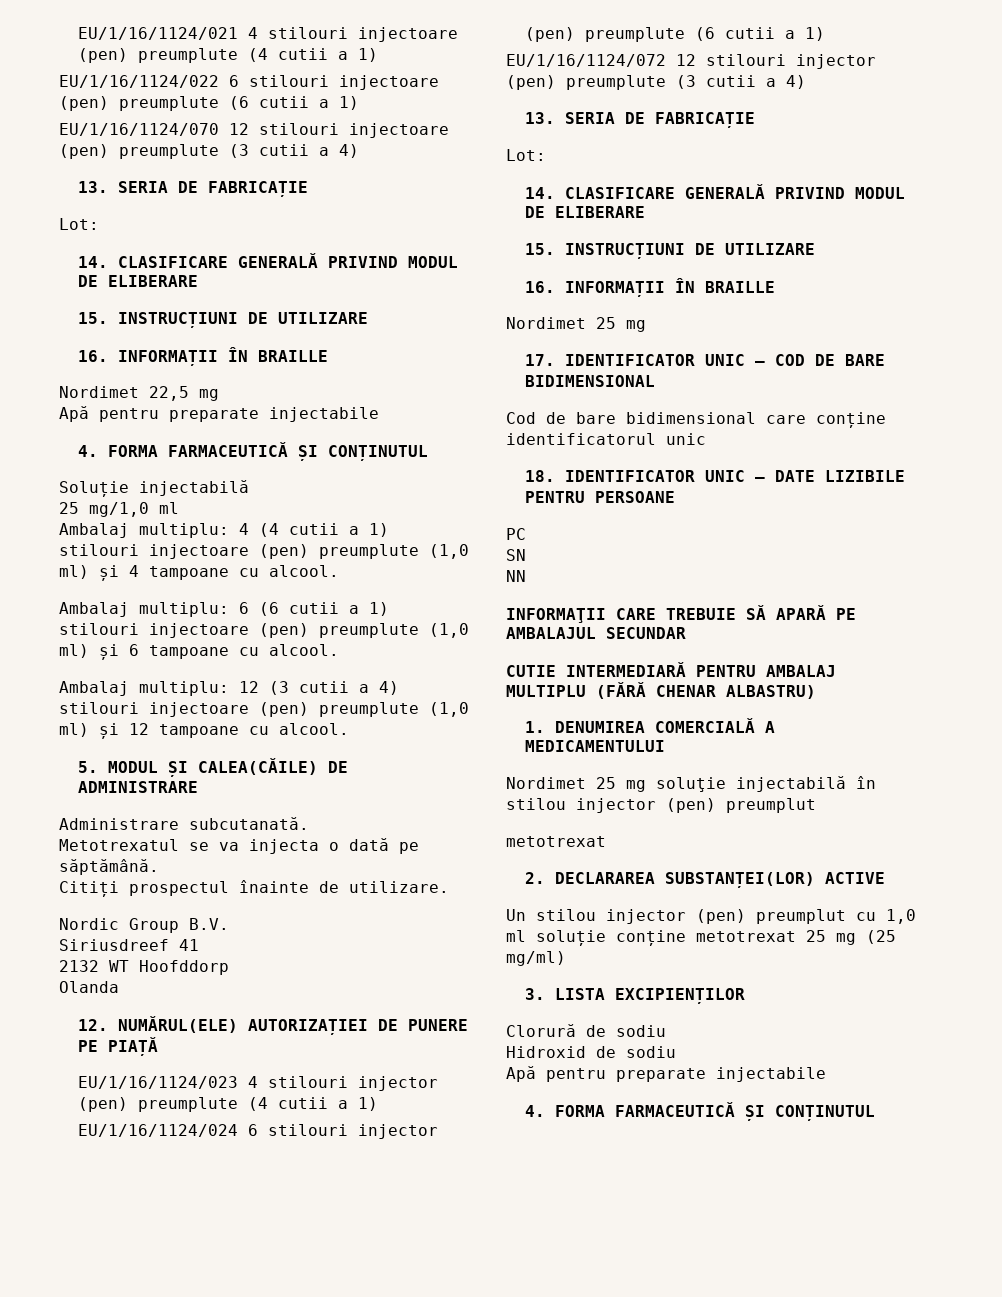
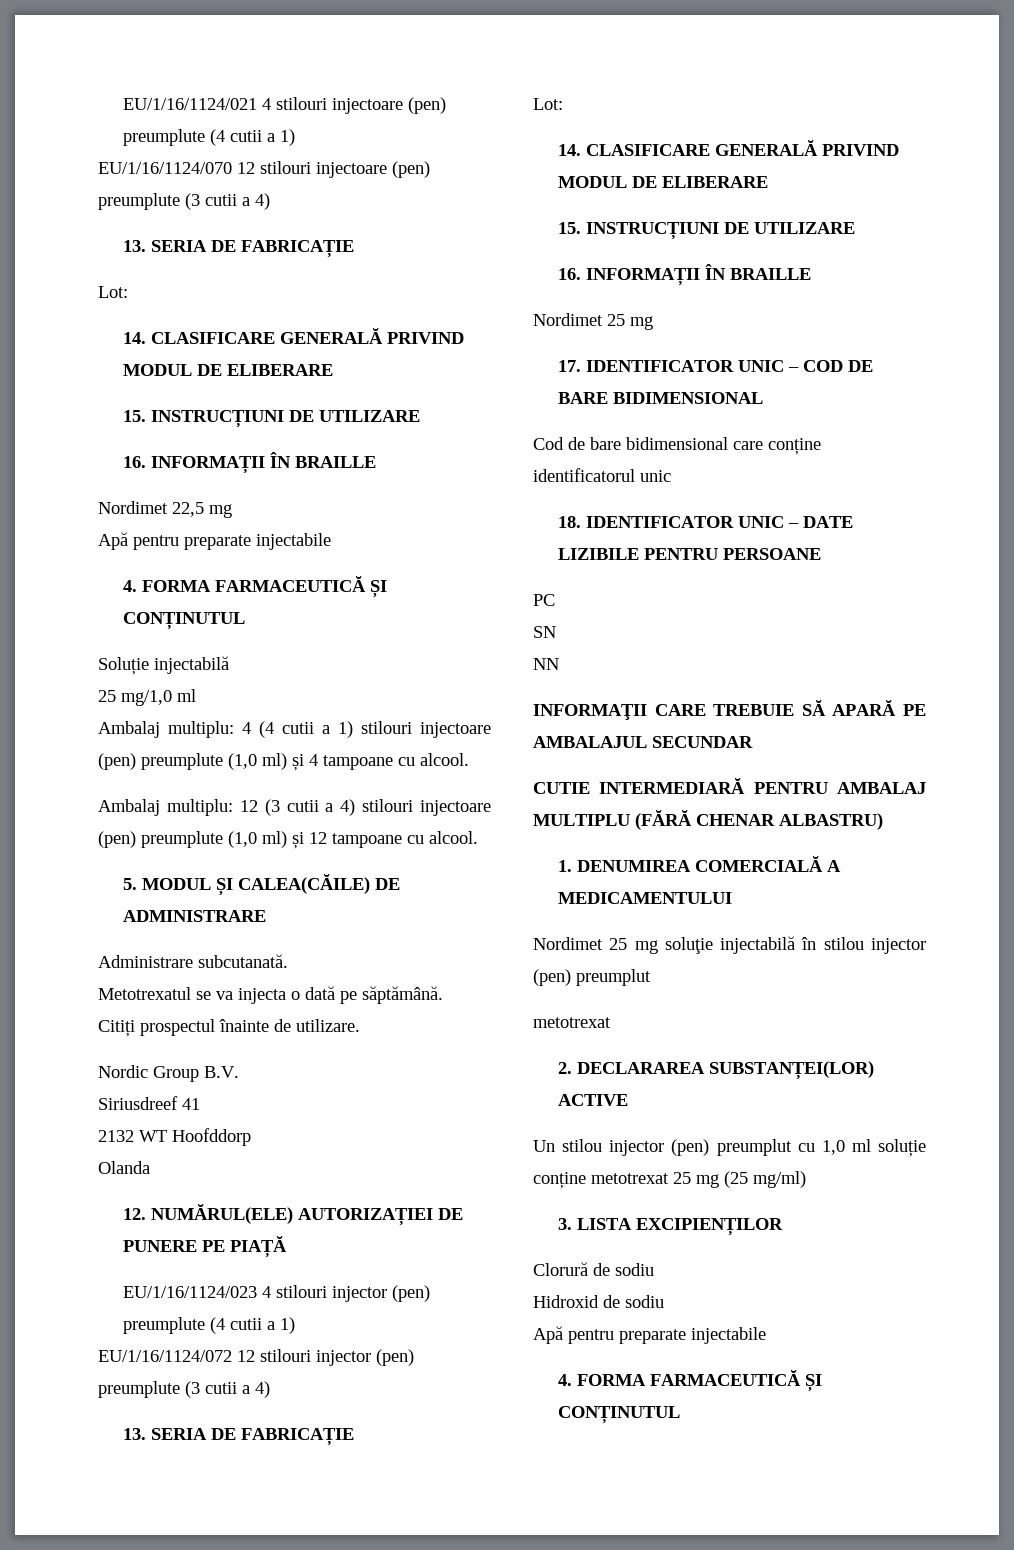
[59,75,439,90] [59,96,359,111] // EU/1/16/1124/022 6 stilouri injectoare (pen) preumplute (6 cutii a 1) -> (295, 137) none
[59,602,389,617] [59,623,469,638] [59,644,339,660] // Ambalaj multiplu: 6 (6 cutii a 1) stilouri injectoare (pen) preumplute (1,0 ml) și 6 tampoane cu alcool. -> (469, 759) none
[77,1124,438,1139] [524,27,825,42] // EU/1/16/1124/024 6 stilouri injector (pen) preumplute (6 cutii a 1) -> (295, 1325) none

